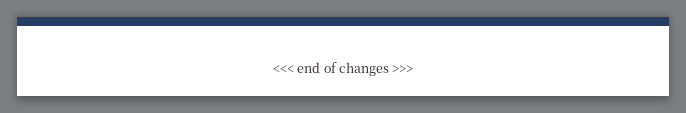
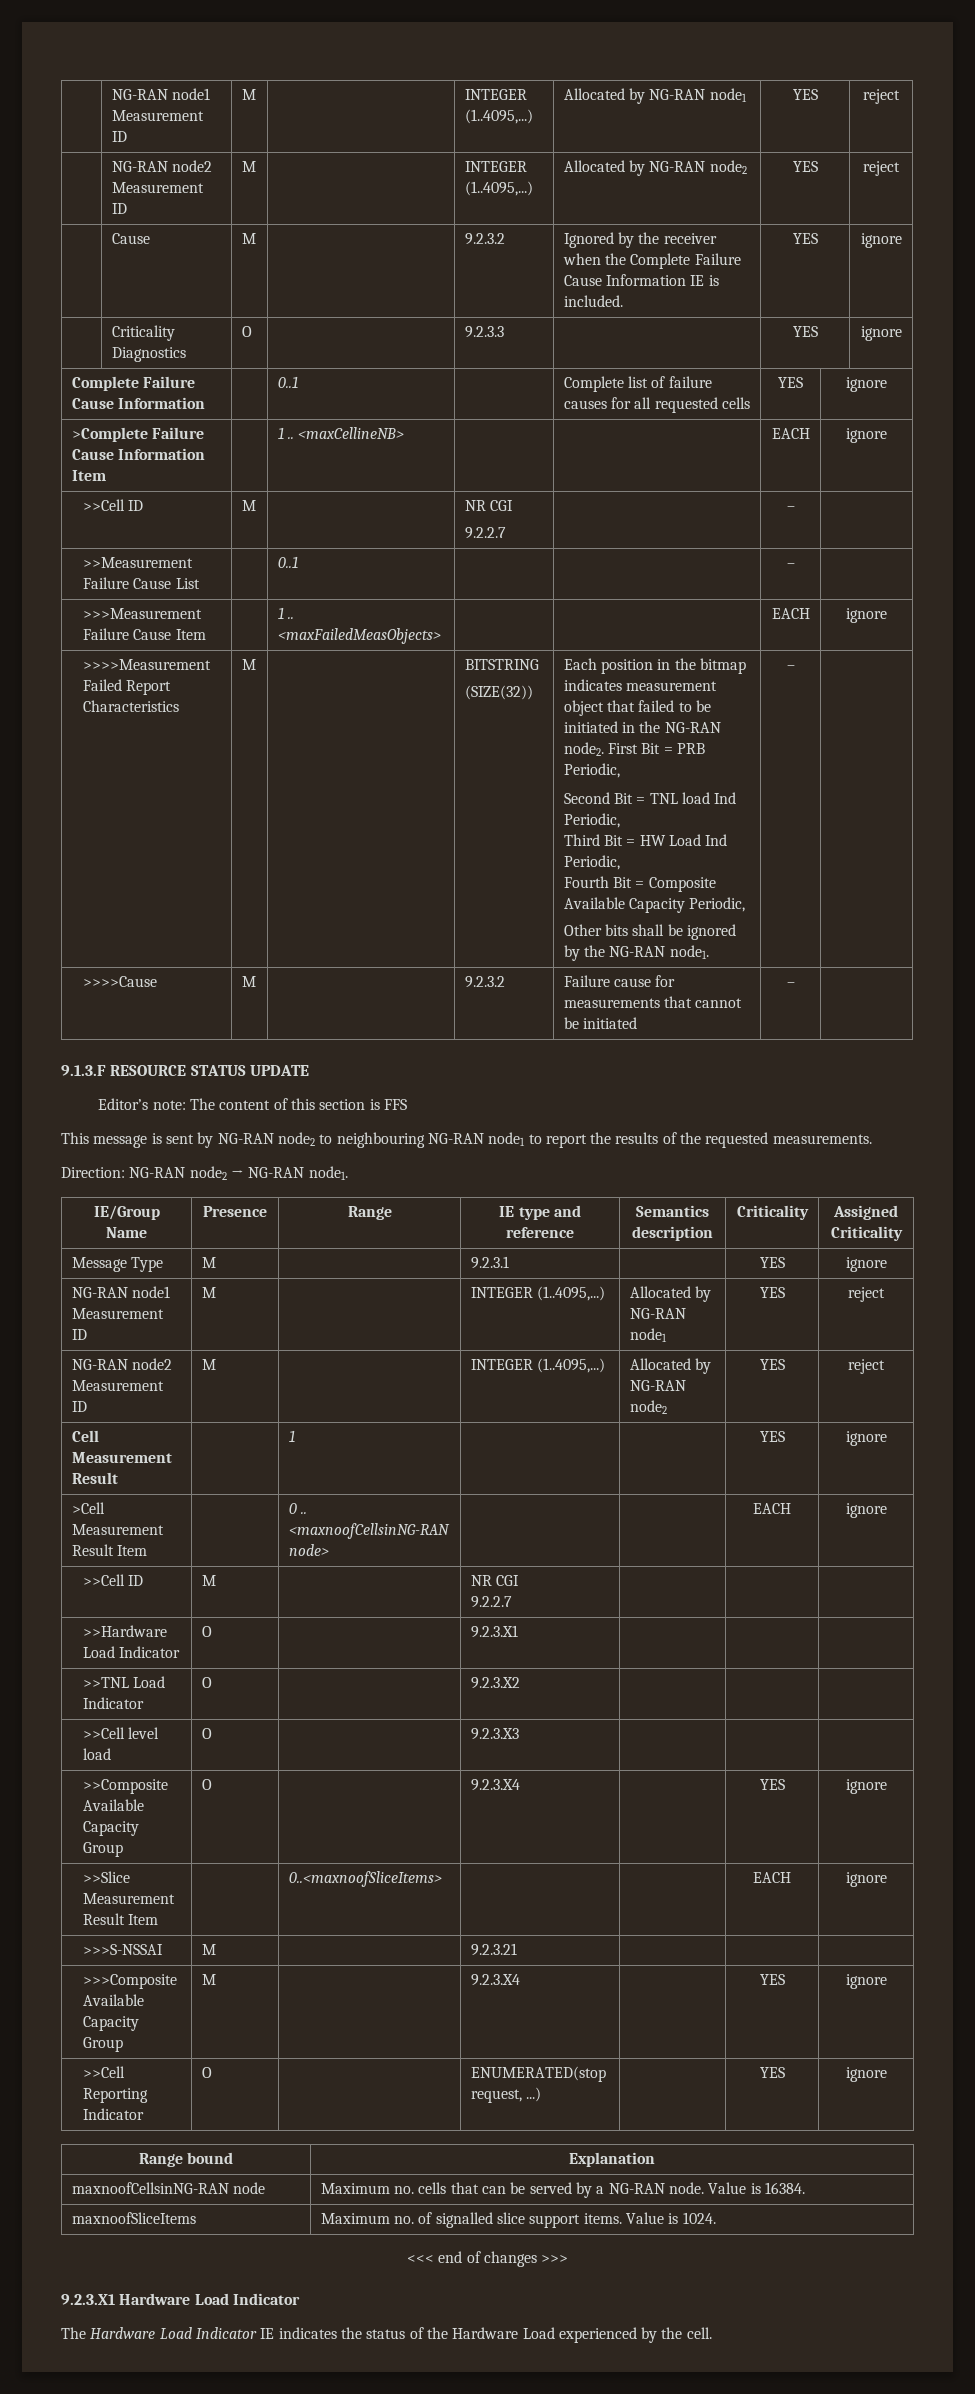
(272, 69) none -> [111,88,210,100] [111,110,204,121] [111,131,127,142] [241,89,256,100] [464,89,527,100] [464,109,533,124] [563,88,747,104] [792,89,818,100] [863,89,900,104] [111,160,212,172] [111,182,204,193] [111,203,127,214] [241,161,256,172] [464,161,527,172] [464,181,533,196] [563,160,747,176] [792,161,818,172] [863,161,900,176] [111,233,150,244] [241,233,256,244] [464,233,505,245] [563,232,717,248] [562,253,741,269] [563,274,719,286] [563,295,623,307] [792,233,818,244] [860,233,902,248] [111,325,175,341] [111,347,186,362] [241,326,252,337] [464,326,504,338] [792,326,818,337] [860,326,902,341] [71,376,195,391] [71,397,205,409] [277,376,298,388] [563,376,712,392] [563,397,750,413] [778,377,803,388] [846,377,887,392] [71,427,204,442] [71,448,205,460] [71,470,106,481] [277,427,405,439] [771,428,810,439] [846,428,887,443] [82,499,144,511] [241,500,256,511] [464,500,513,511] [464,527,506,539] [786,506,795,511] [82,557,193,568] [82,577,200,589] [277,556,298,568] [786,563,795,568] [82,608,202,619] [82,628,206,640] [277,607,294,619] [277,628,441,644] [771,608,810,619] [846,608,887,623] [82,659,211,670] [82,679,172,695] [82,700,179,712] [241,659,256,670] [464,659,539,670] [464,685,533,700] [563,658,746,674] [563,679,717,691] [563,700,711,716] [563,721,721,733] [563,742,705,756] [563,763,620,778] [563,792,737,804] [563,813,620,828] [563,834,728,846] [563,855,620,870] [563,876,716,892] [563,897,746,913] [563,924,736,940] [563,945,709,961] [786,665,795,670] [82,976,157,987] [241,976,256,987] [464,976,505,988] [563,975,676,987] [563,996,743,1008] [563,1017,637,1029] [786,982,795,987] [61,1065,309,1076] [98,1098,408,1110] [61,1132,872,1148] [61,1166,348,1180] [93,1205,160,1220] [106,1227,147,1238] [203,1206,267,1217] [347,1206,392,1220] [499,1205,581,1220] [506,1227,574,1238] [636,1205,709,1217] [632,1226,713,1241] [736,1205,809,1220] [833,1205,898,1220] [830,1226,903,1241] [71,1257,163,1272] [201,1257,216,1268] [470,1256,509,1269] [759,1257,785,1268] [845,1257,887,1272] [71,1286,170,1298] [71,1308,164,1319] [71,1329,87,1340] [201,1287,216,1298] [470,1286,605,1301] [629,1286,711,1302] [629,1308,686,1319] [629,1328,667,1342] [759,1287,785,1298] [848,1287,885,1302] [71,1358,172,1370] [71,1380,164,1391] [71,1401,87,1412] [201,1359,216,1370] [470,1358,605,1373] [629,1358,711,1374] [629,1380,686,1391] [629,1400,667,1414] [759,1359,785,1370] [848,1359,885,1374] [71,1430,99,1442] [71,1452,172,1463] [71,1472,118,1484] [288,1430,295,1442] [759,1431,785,1442] [845,1431,887,1446] [71,1502,105,1514] [71,1524,164,1535] [71,1544,147,1556] [288,1503,307,1514] [288,1523,450,1539] [288,1544,329,1556] [753,1503,791,1514] [845,1503,887,1518] [82,1574,144,1586] [201,1575,216,1586] [470,1575,519,1586] [470,1596,512,1608] [82,1625,167,1637] [82,1646,181,1658] [201,1626,212,1637] [470,1625,518,1638] [82,1676,166,1688] [82,1697,144,1709] [201,1677,212,1688] [470,1677,520,1689] [82,1727,160,1739] [82,1748,111,1760] [201,1728,212,1739] [470,1728,519,1740] [82,1779,168,1794] [82,1799,144,1811] [82,1821,139,1836] [82,1842,123,1857] [201,1779,212,1790] [470,1779,520,1791] [759,1779,785,1790] [845,1779,887,1794] [82,1871,130,1883] [82,1893,175,1904] [82,1913,159,1925] [288,1871,442,1887] [753,1872,791,1883] [845,1872,887,1887] [82,1944,163,1955] [201,1944,216,1955] [470,1943,517,1956] [82,1974,177,1989] [82,1994,144,2006] [82,2016,139,2031] [82,2037,123,2052] [201,1974,216,1985] [470,1974,520,1986] [759,1974,785,1985] [845,1974,887,1989] [82,2066,125,2078] [82,2088,148,2103] [82,2108,144,2120] [201,2067,212,2078] [470,2066,606,2082] [470,2087,541,2103] [759,2067,785,2078] [845,2067,887,2082] [138,2152,234,2167] [569,2152,655,2167] [71,2182,265,2194] [320,2182,805,2198] [71,2212,196,2224] [320,2212,716,2228] | NG-RAN node1 Measurement ID | M | | INTEGER (1..4095,...) | Allocated by NG-RAN node1 | YES | reject // | NG-RAN node2 Measurement ID | M | | INTEGER (1..4095,...) | Allocated by NG-RAN node2 | YES | reject // | Cause | M | | 9.2.3.2 | Ignored by the receiver when the Complete Failure Cause Information IE is included. | YES | ignore // | Criticality Diagnostics | O | | 9.2.3.3 | | YES | ignore // Complete Failure Cause Information | | 0..1 | | Complete list of failure causes for all requested cells | YES | ignore // >Complete Failure Cause Information Item | | 1 .. <maxCellineNB> | | | EACH | ignore // >>Cell ID | M | | NR CGI // 9.2.2.7 | | – | // >>Measurement Failure Cause List | | 0..1 | | | – | // >>>Measurement Failure Cause Item | | 1 .. <maxFailedMeasObjects> | | | EACH | ignore // >>>>Measurement Failed Report Characteristics | M | | BITSTRING // (SIZE(32)) | Each position in the bitmap indicates measurement object that failed to be initiated in the NG-RAN node2. First Bit = PRB Periodic, // Second Bit = TNL load Ind Periodic, // Third Bit = HW Load Ind Periodic, // Fourth Bit = Composite Available Capacity Periodic, // Other bits shall be ignored by the NG-RAN node1. | – | // >>>>Cause | M | | 9.2.3.2 | Failure cause for measurements that cannot be initiated | – | // 9.1.3.F RESOURCE STATUS UPDATE // Editor’s note: The content of this section is FFS // This message is sent by NG-RAN node2 to neighbouring NG-RAN node1 to report the results of the requested measurements. // Direction: NG-RAN node2 → NG-RAN node1. // IE/Group Name | Presence | Range | IE type and reference | Semantics description | Criticality | Assigned Criticality // Message Type | M | | 9.2.3.1 | | YES | ignore // NG-RAN node1 Measurement ID | M | | INTEGER (1..4095,...) | Allocated by NG-RAN node1 | YES | reject // NG-RAN node2 Measurement ID | M | | INTEGER (1..4095,...) | Allocated by NG-RAN node2 | YES | reject // Cell Measurement Result | | 1 | | | YES | ignore // >Cell Measurement Result Item | | 0 .. <maxnoofCellsinNG-RAN node> | | | EACH | ignore // >>Cell ID | M | | NR CGI // 9.2.2.7 | | | // >>Hardware Load Indicator | O | | 9.2.3.X1 | | | // >>TNL Load Indicator | O | | 9.2.3.X2 | | | // >>Cell level load | O | | 9.2.3.X3 | | | // >>Composite Available Capacity Group | O | | 9.2.3.X4 | | YES | ignore // >>Slice Measurement Result Item | | 0..<maxnoofSliceItems> | | | EACH | ignore // >>>S-NSSAI | M | | 9.2.3.21 | | | // >>>Composite Available Capacity Group | M | | 9.2.3.X4 | | YES | ignore // >>Cell Reporting Indicator | O | | ENUMERATED(stop request, ...) | | YES | ignore // Range bound | Explanation // maxnoofCellsinNG-RAN node | Maximum no. cells that can be served by a NG-RAN node. Value is 16384. // maxnoofSliceItems | Maximum no. of signalled slice support items. Value is 1024. //
(414, 69) none -> [61,2293,300,2305] [61,2327,712,2343] // 9.2.3.X1 Hardware Load Indicator // The Hardware Load Indicator IE indicates the status of the Hardware Load experienced by the cell.

